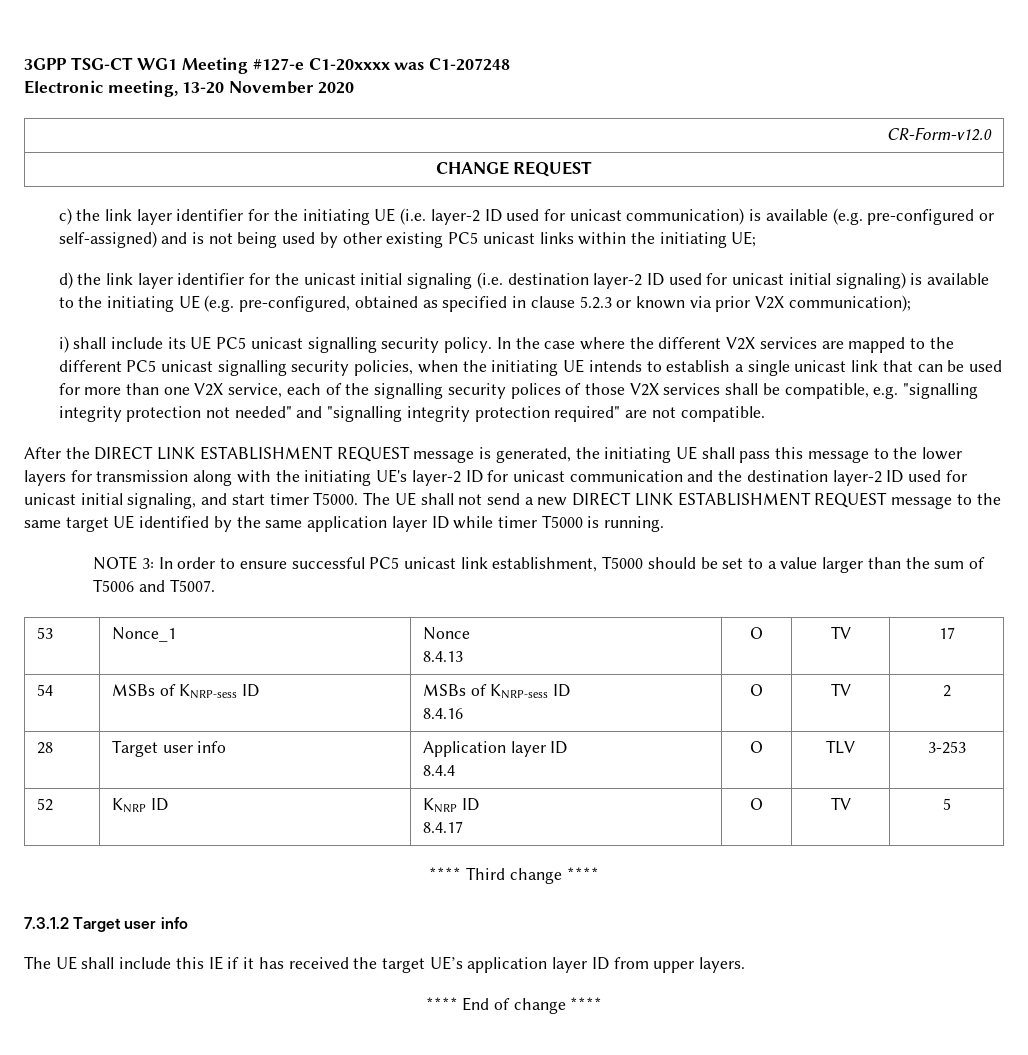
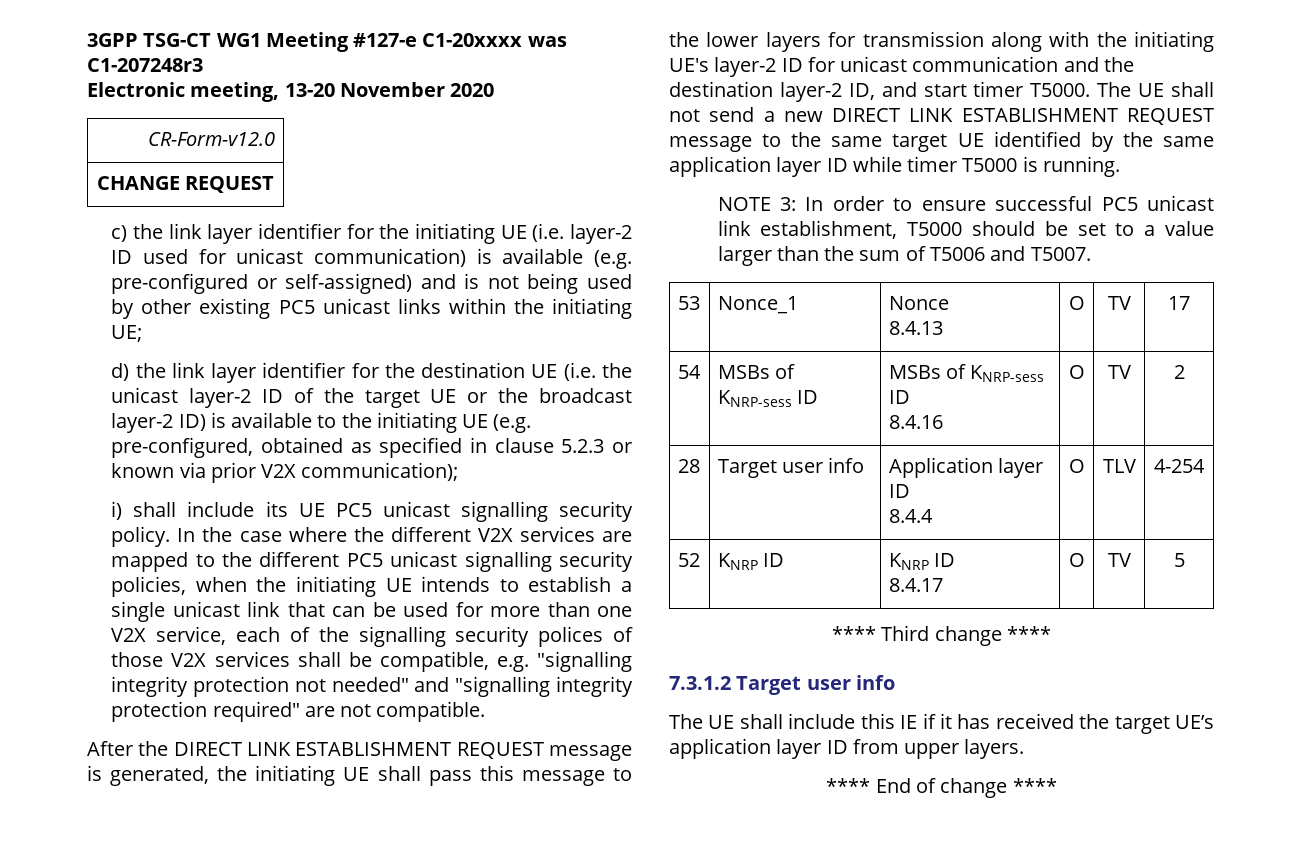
[429,58,511,71] C1-207248 -> [87,58,203,72] C1-207248r3
[303,272,906,289] unicast initial signaling (i.e. destination layer-2 ID used for unicast initial signaling) -> [421,362,633,381] [111,387,633,408] [111,413,206,433] destination UE (i.e. the unicast layer-2 ID of the target UE or the broadcast layer-2 ID)
[886,470,967,483] [24,493,197,509] ID used for unicast initial signaling, -> [848,83,875,100] ID,
[927,741,966,754] 3-253 -> [1154,459,1205,473] 4-254

